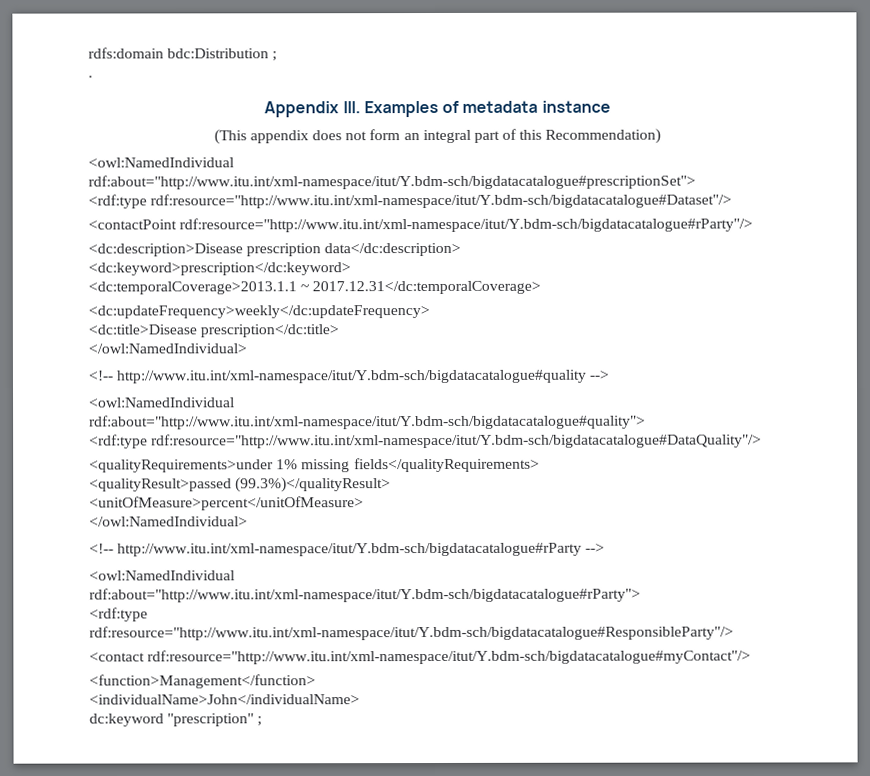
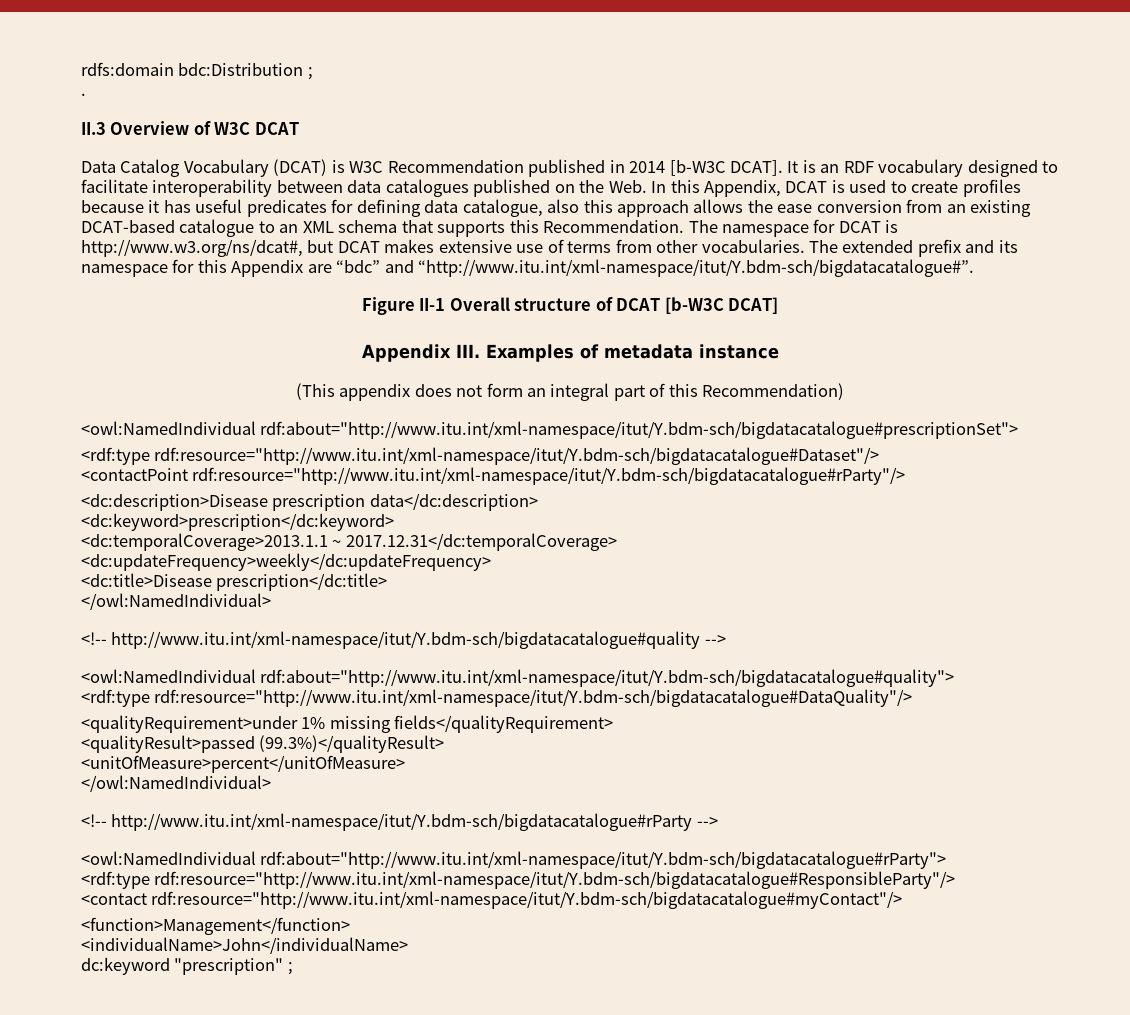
(93, 76) none -> [81,121,299,135] [81,159,1059,177] [81,179,1021,197] [81,199,1032,217] [81,219,899,237] [81,239,1018,257] [81,259,975,277] [361,297,779,315] // II.3 Overview of W3C DCAT // Data Catalog Vocabulary (DCAT) is W3C Recommendation published in 2014 [b-W3C DCAT]. It is an RDF vocabulary designed to facilitate interoperability between data catalogues published on the Web. In this Appendix, DCAT is used to create profiles because it has useful predicates for defining data catalogue, also this approach allows the ease conversion from an existing DCAT-based catalogue to an XML schema that supports this Recommendation. The namespace for DCAT is http://www.w3.org/ns/dcat#, but DCAT makes extensive use of terms from other vocabularies. The extended prefix and its namespace for this Appendix are “bdc” and “http://www.itu.int/xml-namespace/itut/Y.bdm-sch/bigdatacatalogue#”. // Figure II-1 Overall structure of DCAT [b-W3C DCAT]
[89,459,274,473] <qualityRequirements>under -> [81,715,298,733] <qualityRequirement>under
[353,457,540,473] fields</qualityRequirements> -> [394,715,614,733] fields</qualityRequirement>

